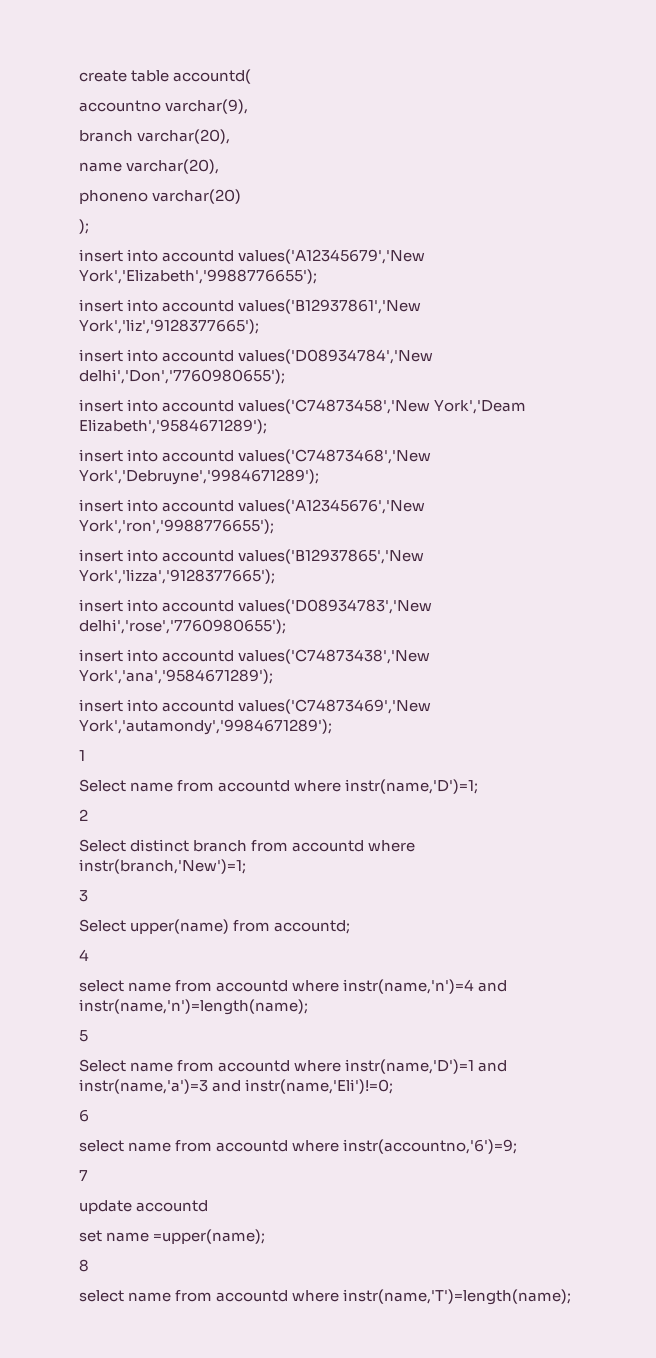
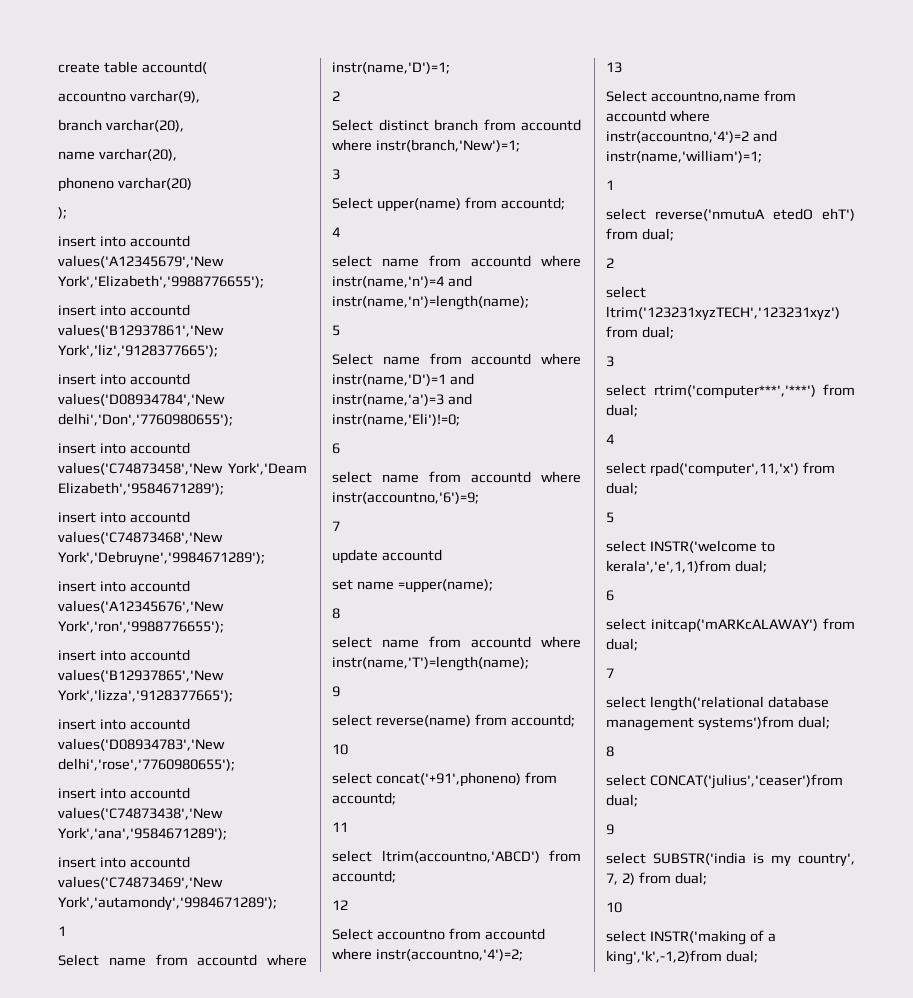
(572, 1297) none -> [332,686,340,697] [332,714,575,727] [332,744,348,755] [332,772,557,787] [332,792,396,805] [332,822,348,832] [332,850,581,863] [332,870,396,883] [332,900,348,910] [332,928,545,940] [332,948,523,961] [606,62,622,73] [606,90,796,103] [606,110,710,122] [606,130,777,143] [606,150,762,163] [606,180,614,190] [606,208,855,221] [606,228,674,241] [606,258,614,268] [606,286,646,298] [606,306,840,321] [606,326,674,339] [606,356,614,367] [606,384,855,399] [606,404,638,417] [606,434,614,444] [606,462,835,477] [606,482,638,495] [606,512,614,523] [606,540,775,553] [606,560,767,573] [606,590,614,601] [606,618,855,633] [606,638,638,651] [606,668,614,678] [606,696,829,711] [606,716,830,731] [606,746,614,757] [606,774,843,789] [606,794,638,807] [606,824,614,835] [606,852,855,867] [606,872,707,885] [606,902,622,913] [606,930,776,945] [606,950,758,965] // 9 // select reverse(name) from accountd; // 10 // select concat('+91',phoneno) from accountd; // 11 // select ltrim(accountno,'ABCD') from accountd; // 12 // Select accountno from accountd where instr(accountno,'4')=2; // 13 // Select accountno,name from accountd where instr(accountno,'4')=2 and instr(name,'william')=1; // 1 // select reverse('nmutuA etedO ehT') from dual; // 2 // select ltrim('123231xyzTECH','123231xyz') from dual; // 3 // select rtrim('computer***','***') from dual; // 4 // select rpad('computer',11,'x') from dual; // 5 // select INSTR('welcome to kerala','e',1,1)from dual; // 6 // select initcap('mARKcALAWAY') from dual; // 7 // select length('relational database management systems')from dual; // 8 // select CONCAT('julius','ceaser')from dual; // 9 // select SUBSTR('india is my country', 7, 2) from dual; // 10 // select INSTR('making of a king','k',-1,2)from dual;

